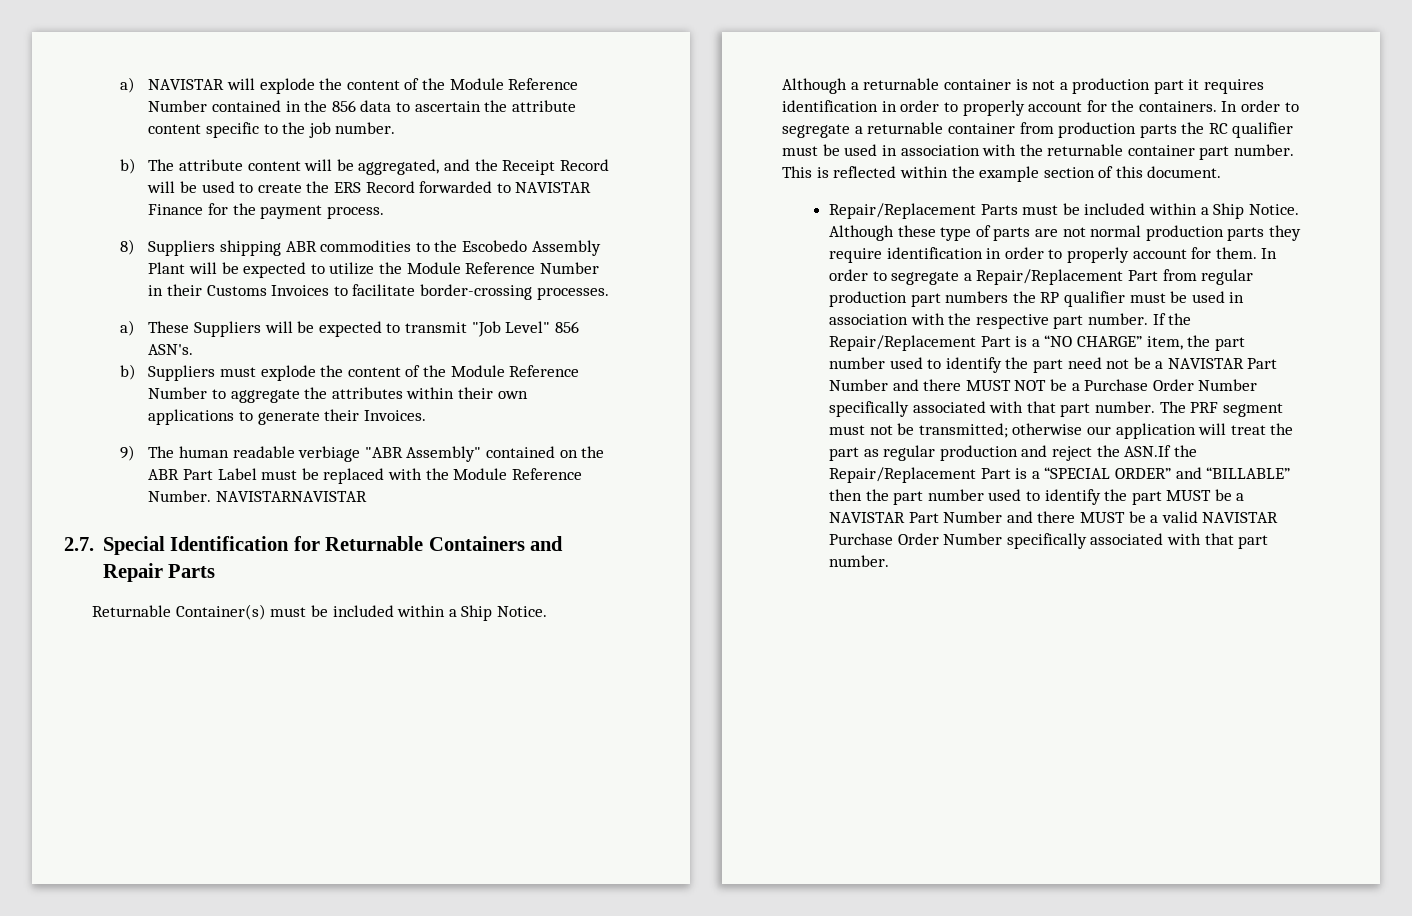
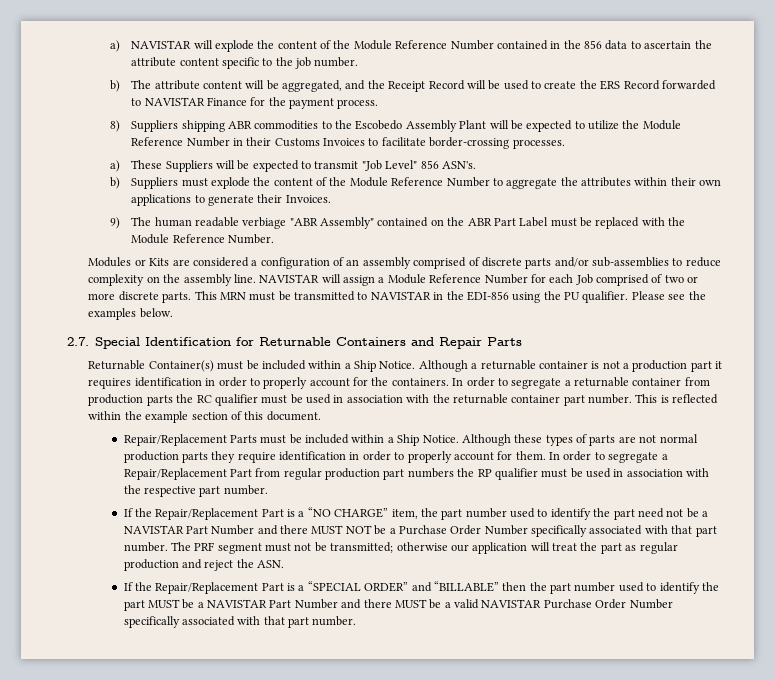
[216,491,368,502] NAVISTARNAVISTAR -> [88,257,721,269] [88,274,699,286] [88,291,706,303] [88,308,173,320] // Modules or Kits are considered a configuration of an assembly comprised of discrete parts and/or sub-assemblies to reduce complexity on the assembly line. NAVISTAR will assign a Module Reference Number for each Job comprised of two or more discrete parts. This MRN must be transmitted to NAVISTAR in the EDI-856 using the PU qualifier. Please see the examples below.
[940,227,972,241] type -> [545,435,573,446] types
(1148, 319) none -> (268, 490) //
[1124,445,1172,457] ASN.If -> [257,560,285,568] [123,582,133,591] ASN. // If

